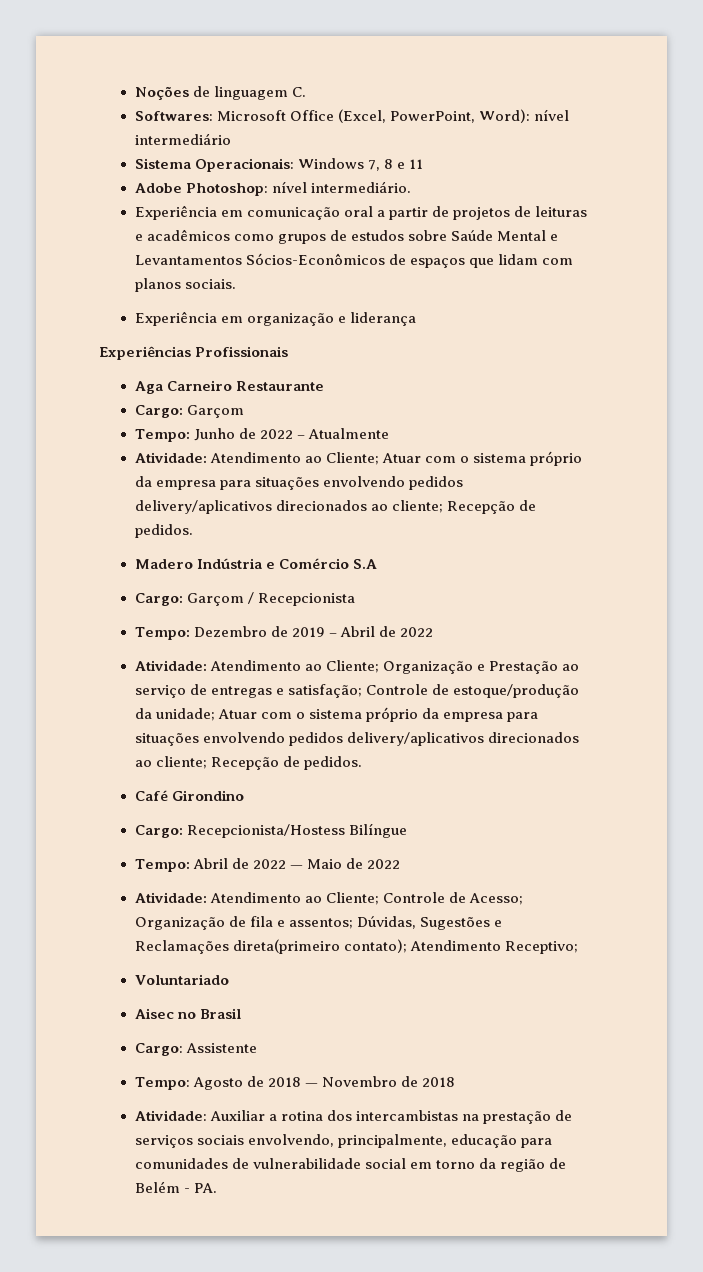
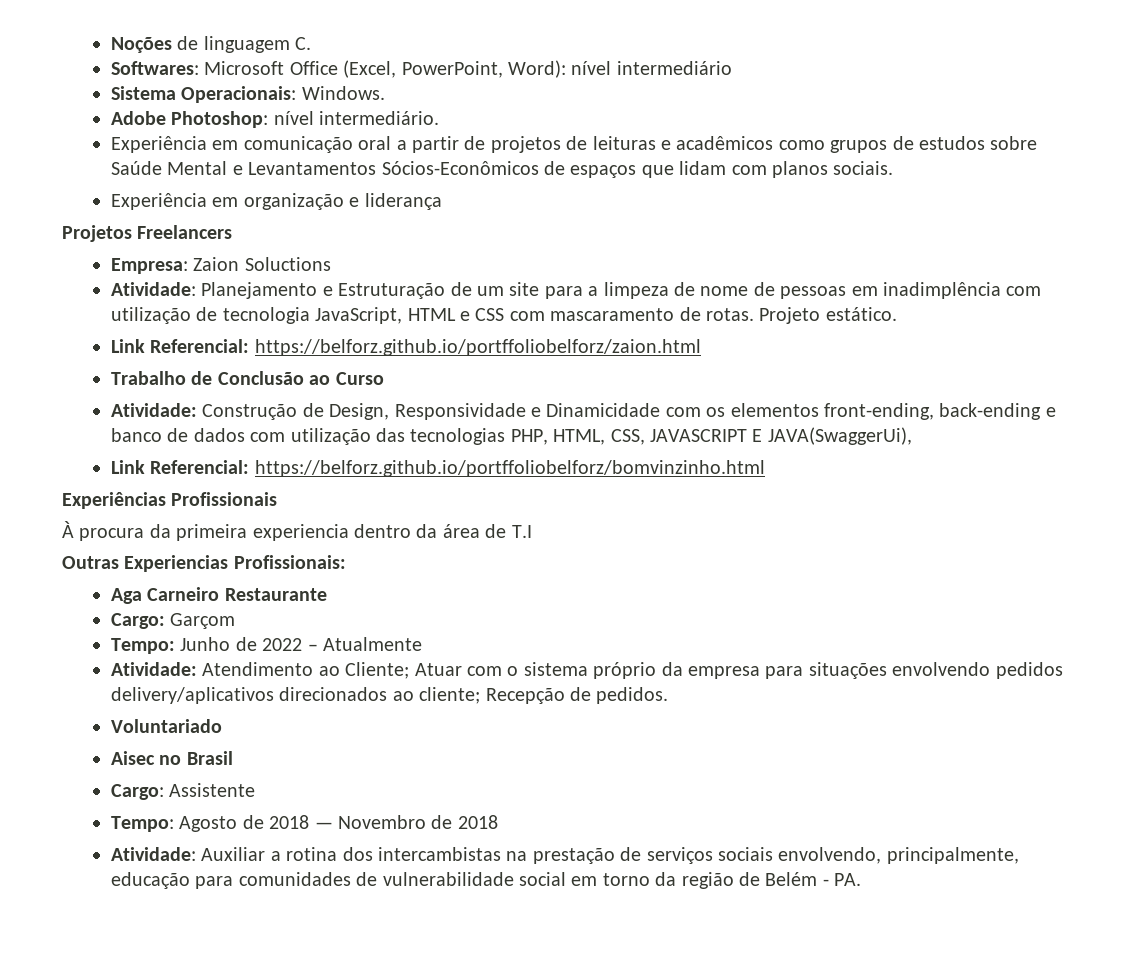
[297,158,424,171] Windows 7, 8 e 11 -> [301,86,385,100] Windows.
[99,346,289,360] Experiências Profissionais -> [62,225,233,242] [110,257,331,274] [110,282,1042,299] [110,307,897,324] [110,339,701,356] [110,371,384,385] [110,403,1056,420] [110,427,912,445] [110,460,765,477] [62,492,278,509] [62,521,532,541] [62,555,346,572] Projetos Freelancers // Empresa: Zaion Soluctions // Atividade: Planejamento e Estruturação de um site para a limpeza de nome de pessoas em inadimplência com utilização de tecnologia JavaScript, HTML e CSS com mascaramento de rotas. Projeto estático. // Link Referencial: https://belforz.github.io/portffoliobelforz/zaion.html // Trabalho de Conclusão ao Curso // Atividade: Construção de Design, Responsividade e Dinamicidade com os elementos front-ending, back-ending e banco de dados com utilização das tecnologias PHP, HTML, CSS, JAVASCRIPT E JAVA(SwaggerUi), // Link Referencial: https://belforz.github.io/portffoliobelforz/bomvinzinho.html // Experiências Profissionais // À procura da primeira experiencia dentro da área de T.I // Outras Experiencias Profissionais:
[134,558,377,569] [134,592,355,606] [134,626,434,640] [134,660,580,674] [134,684,580,698] [134,707,539,722] [134,732,579,746] [134,756,362,770] [134,790,244,801] [134,823,407,838] [134,858,401,872] [134,892,524,905] [134,916,503,930] [134,939,578,954] // Madero Indústria e Comércio S.A // Cargo: Garçom / Recepcionista // Tempo: Dezembro de 2019 – Abril de 2022 // Atividade: Atendimento ao Cliente; Organização e Prestação ao serviço de entregas e satisfação; Controle de estoque/produção da unidade; Atuar com o sistema próprio da empresa para situações envolvendo pedidos delivery/aplicativos direcionados ao cliente; Recepção de pedidos. // Café Girondino // Cargo: Recepcionista/Hostess Bilíngue // Tempo: Abril de 2022 — Maio de 2022 // Atividade: Atendimento ao Cliente; Controle de Acesso; Organização de fila e assentos; Dúvidas, Sugestões e Reclamações direta(primeiro contato); Atendimento Receptivo; -> (669, 695) none

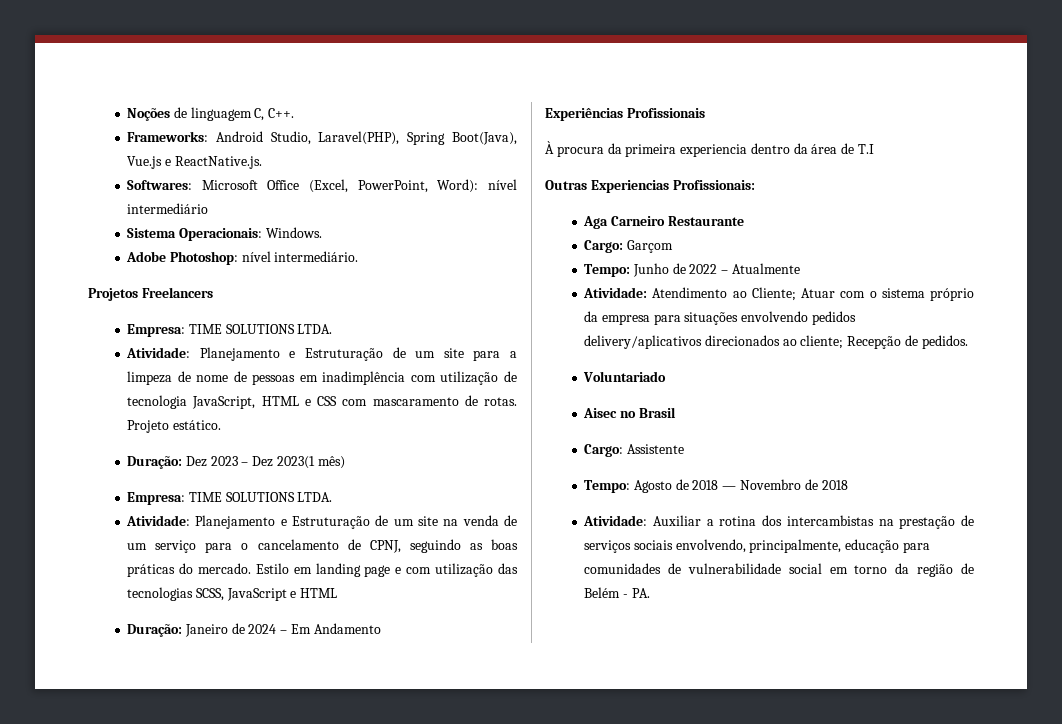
[295,37,312,50] C. -> [254,108,295,121] [127,131,517,145] [127,156,262,169] C, C++. // Frameworks: Android Studio, Laravel(PHP), Spring Boot(Java), Vue.js e ReactNative.js.
[110,136,1038,153] [110,161,894,178] [110,193,442,210] // Experiência em comunicação oral a partir de projetos de leituras e acadêmicos como grupos de estudos sobre Saúde Mental e Levantamentos Sócios-Econômicos de espaços que lidam com planos sociais. // Experiência em organização e liderança -> (359, 256) none
[193,257,331,271] Zaion Soluctions -> [188,324,333,334] TIME SOLUTIONS LTDA.
[110,339,701,356] [110,371,384,385] [110,403,1056,420] [110,427,912,445] [110,460,765,477] Link Referencial: https://belforz.github.io/portffoliobelforz/zaion.html // Trabalho de Conclusão ao Curso // Atividade: Construção de Design, Responsividade e Dinamicidade com os elementos front-ending, back-ending e banco de dados com utilização das tecnologias PHP, HTML, CSS, JAVASCRIPT E JAVA(SwaggerUi), // Link Referencial: https://belforz.github.io/portffoliobelforz/bomvinzinho.html -> [127,456,345,469] [127,492,333,505] [126,515,517,529] [127,539,518,553] [127,563,518,577] [127,587,338,601] [127,623,381,637] Duração: Dez 2023 – Dez 2023(1 mês) // Empresa: TIME SOLUTIONS LTDA. // Atividade: Planejamento e Estruturação de um site na venda de um serviço para o cancelamento de CPNJ, seguindo as boas práticas do mercado. Estilo em landing page e com utilização das tecnologias SCSS, JavaScript e HTML // Duração: Janeiro de 2024 – Em Andamento

